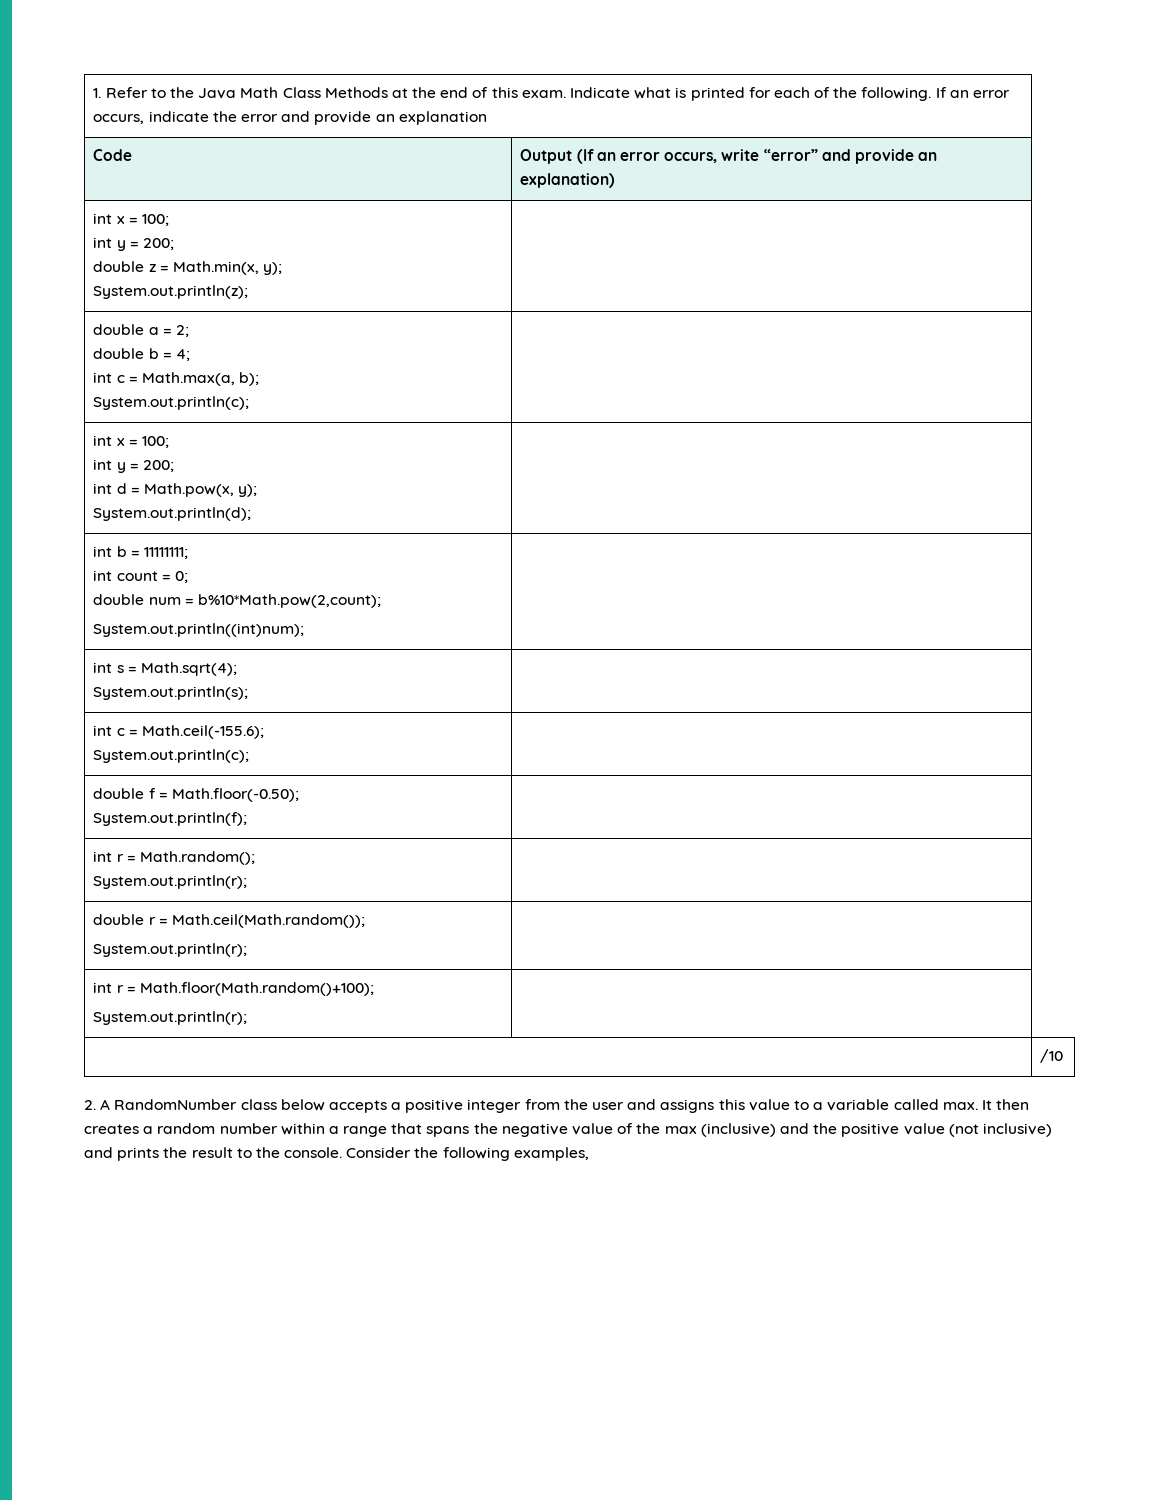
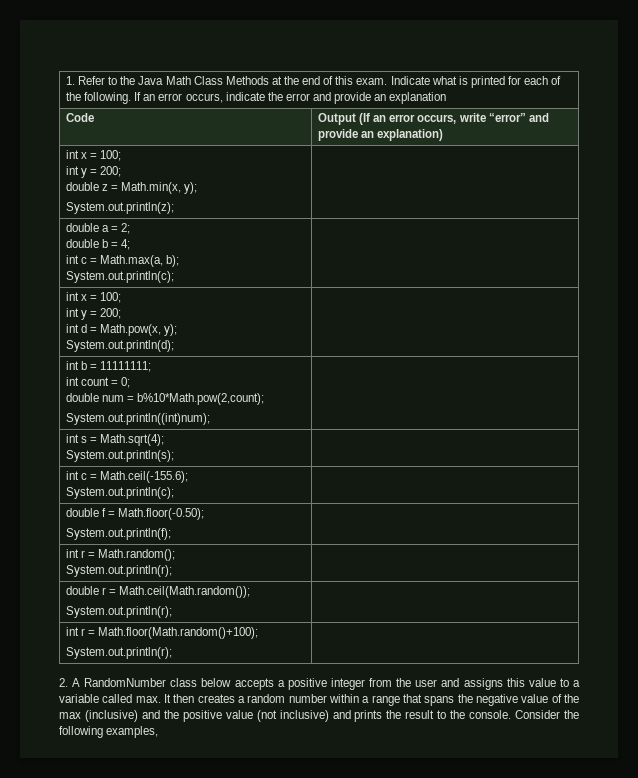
[1040,1049,1064,1063] // | /10 -> (173, 653) none

